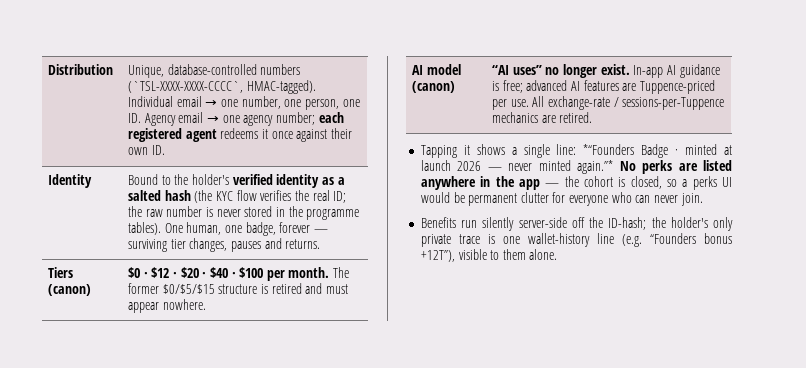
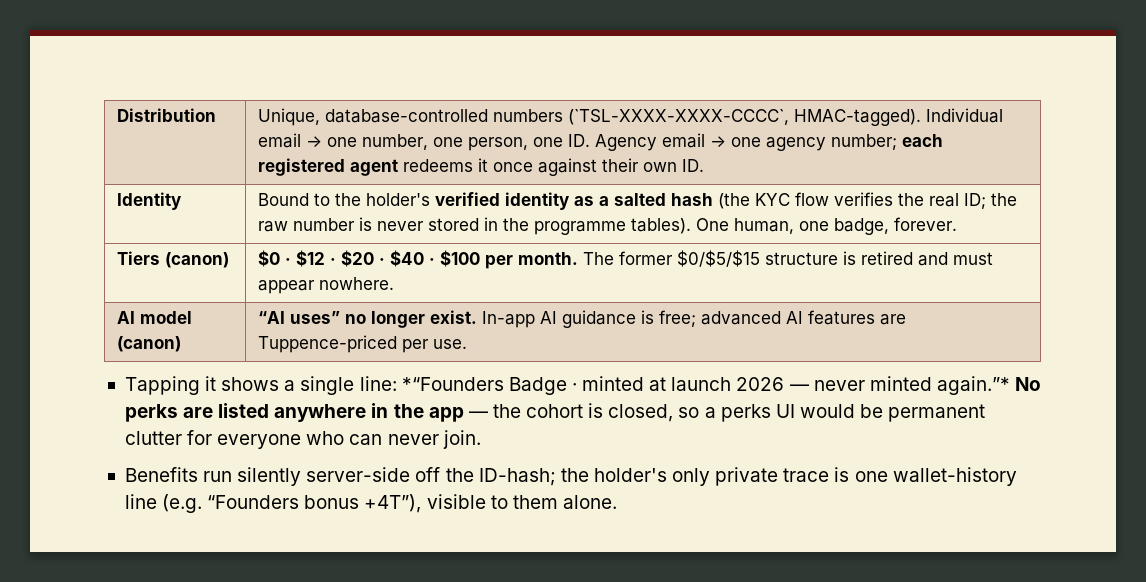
[279,222,328,233] [127,238,321,252] forever — surviving tier changes, pauses and returns. -> [894,217,958,231] forever.
[532,96,725,110] [491,112,593,123] All exchange-rate / sessions-per-Tuppence mechanics are retired. -> (468, 344) none
[420,250,455,262] +12T”), -> [364,494,422,513] +4T”),

